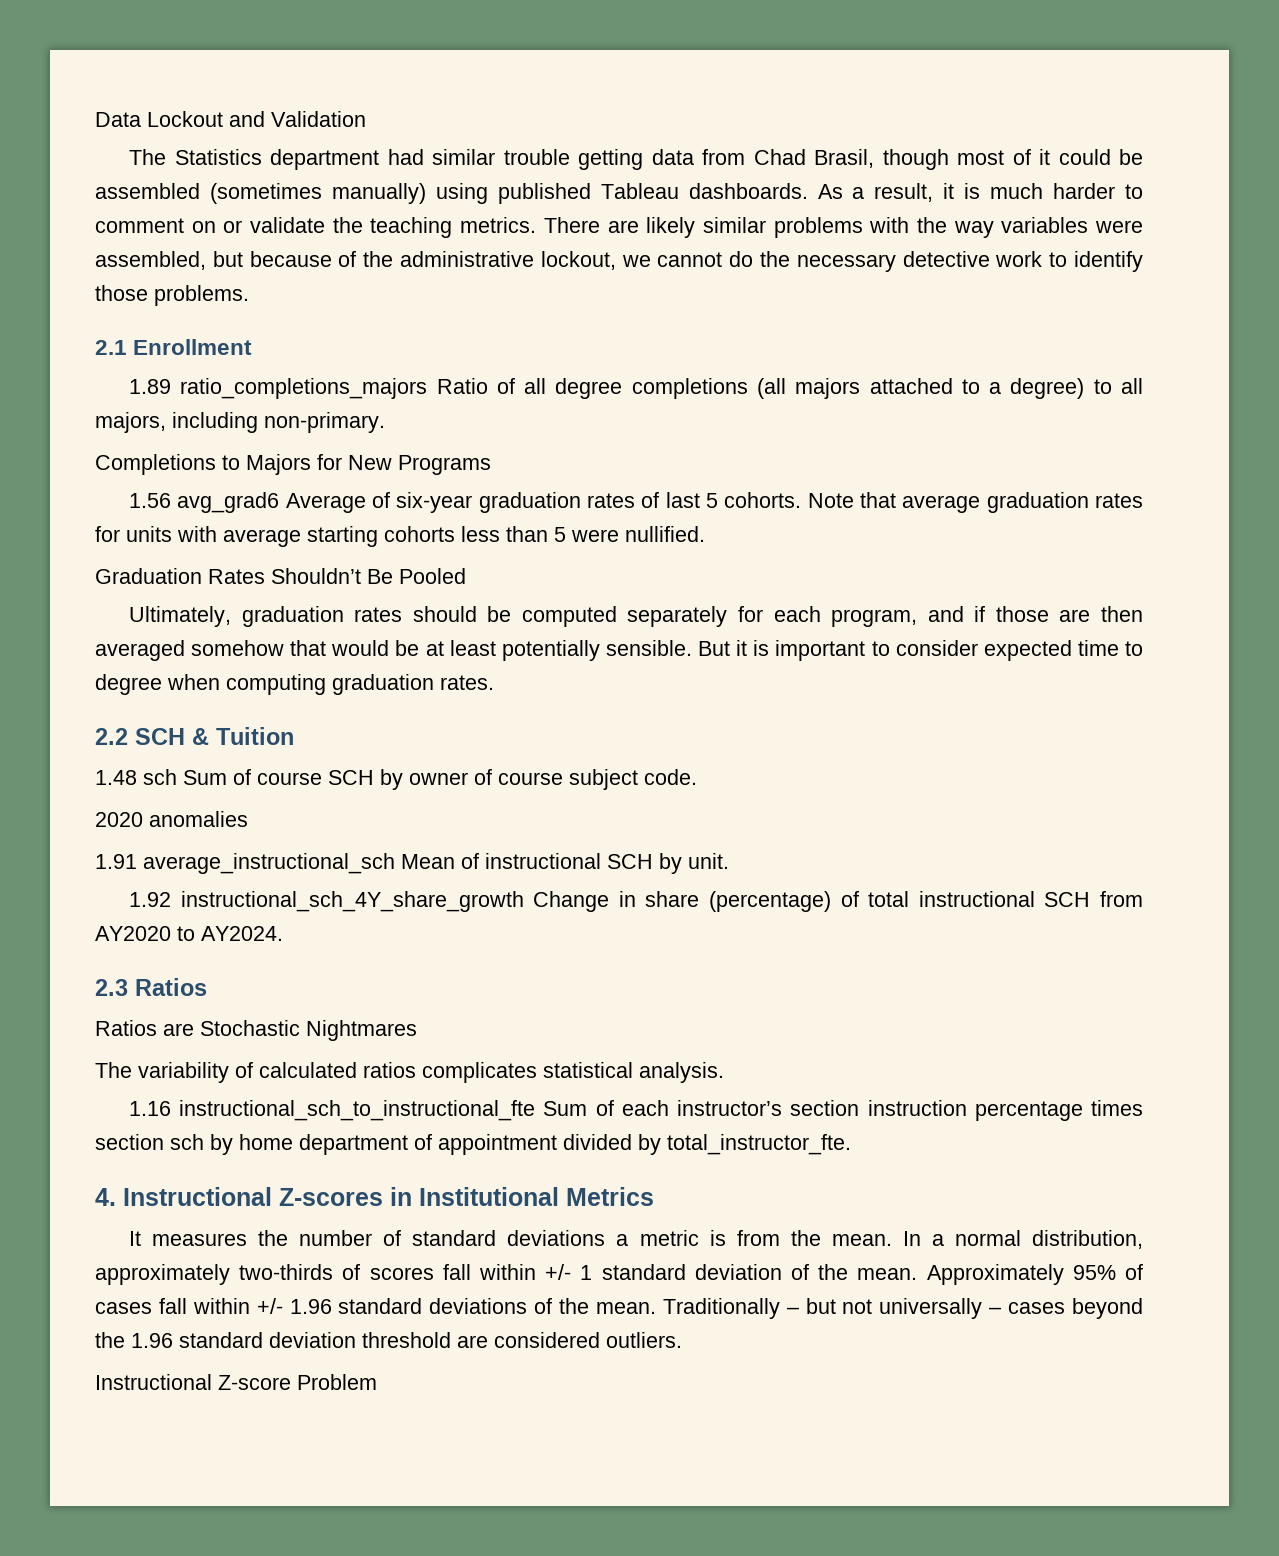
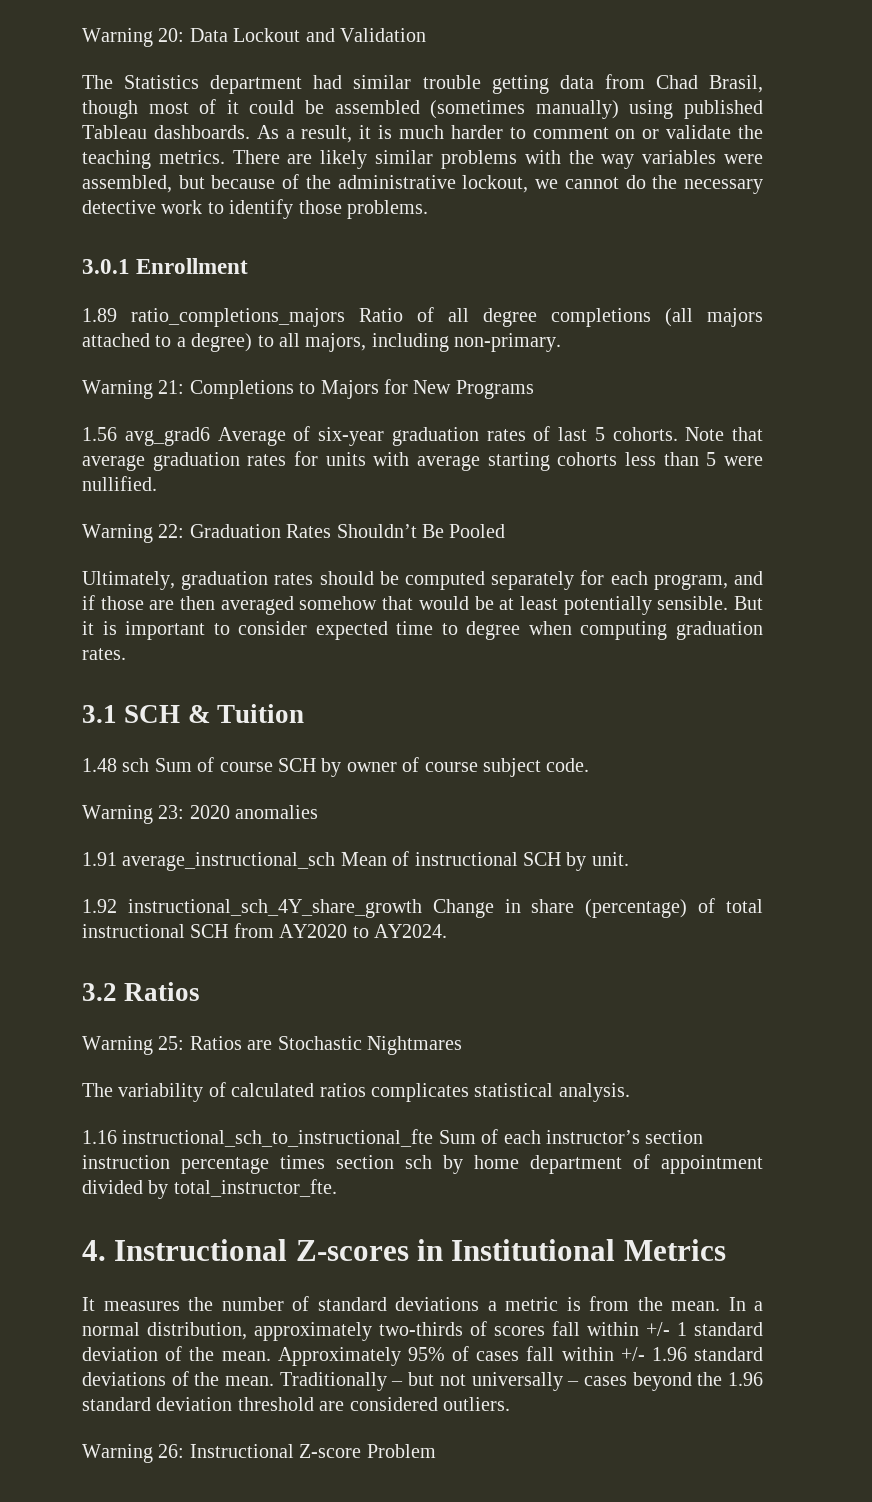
(95, 119) none -> [82,28,185,47] Warning 20:
[95,340,127,355] 2.1 -> [82,259,130,274] 3.0.1
(385, 422) none -> [82,380,185,399] Warning 21:
(705, 534) none -> [82,524,185,543] Warning 22:
[95,728,128,745] 2.2 -> [82,705,117,723] 3.1
(697, 777) none -> [82,805,185,824] Warning 23:
[95,979,128,996] 2.3 -> [82,983,117,1001] 3.2
(207, 987) none -> [82,1036,185,1055] Warning 25:
(682, 1340) none -> [82,1444,185,1463] Warning 26:

